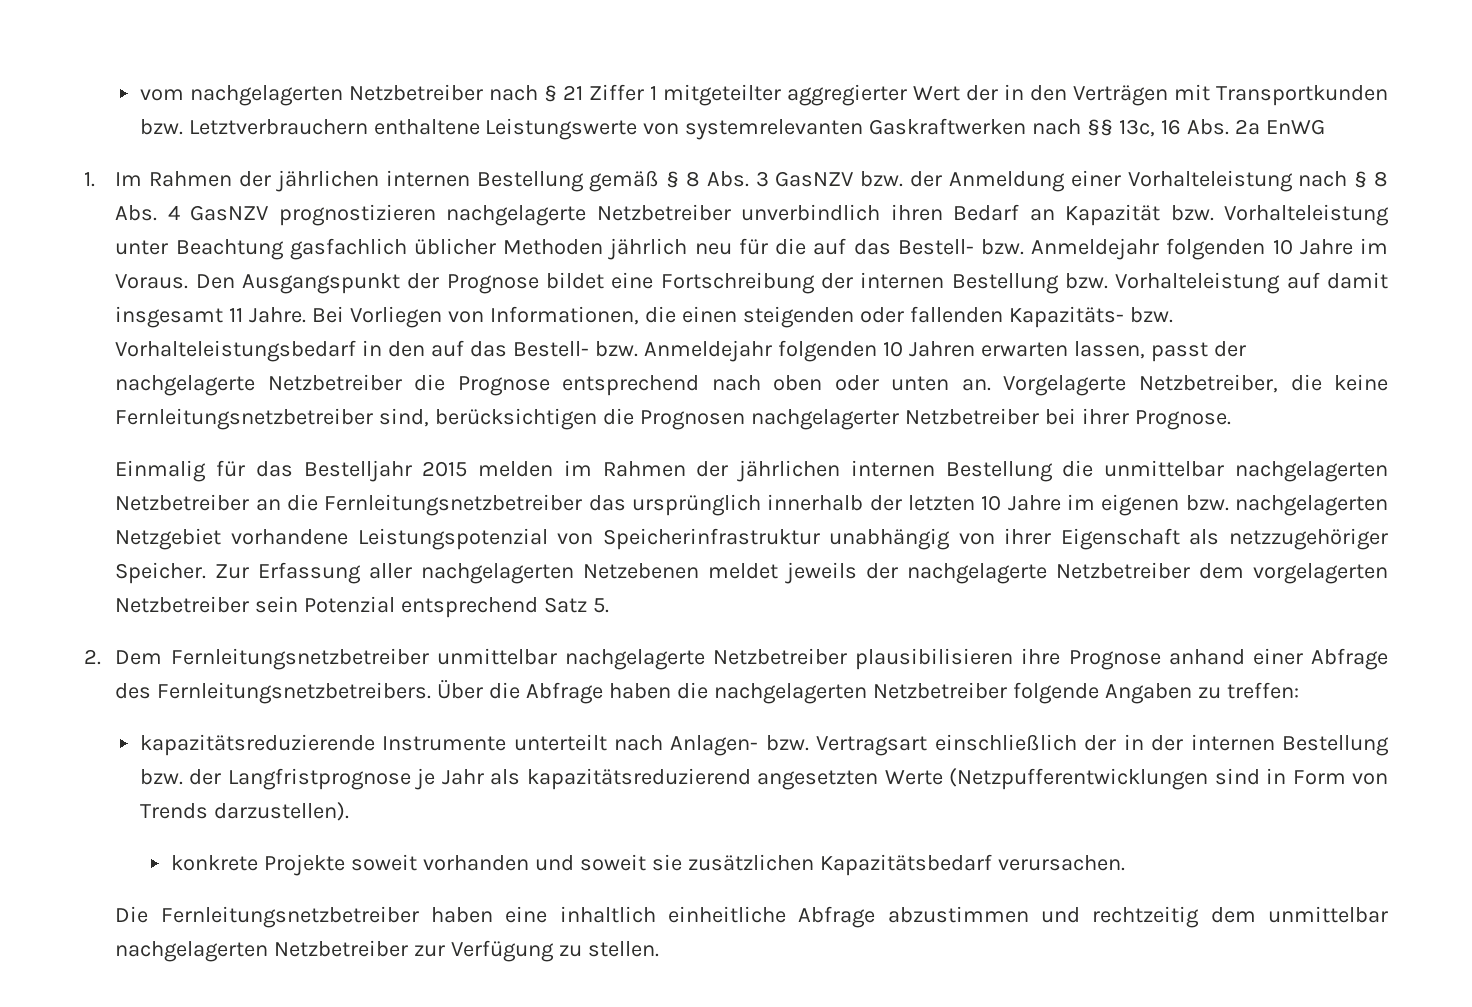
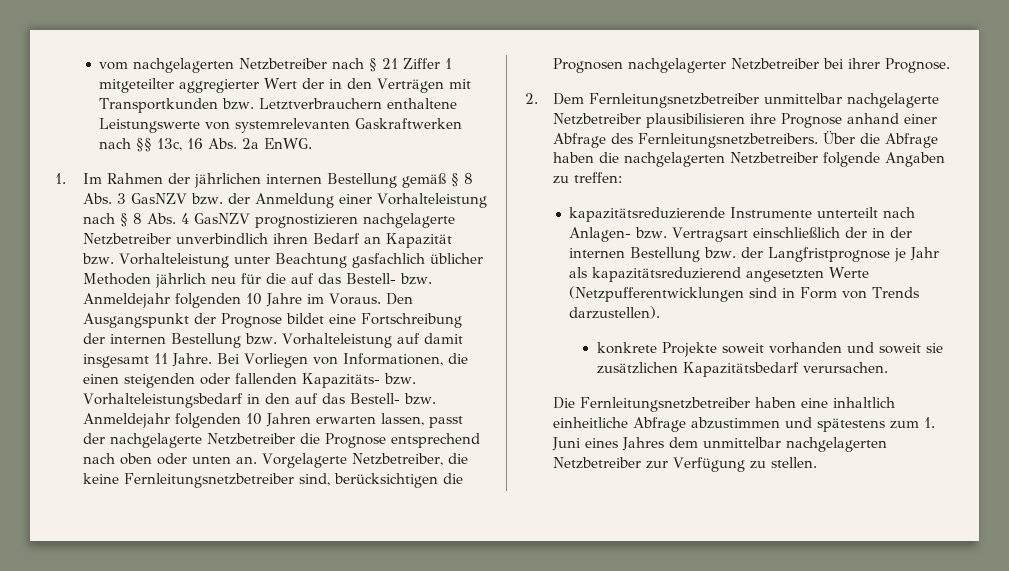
[1265,119,1325,135] EnWG -> [264,138,313,149] EnWG.
[115,460,1389,482] [115,494,1388,516] [115,528,1388,550] [115,562,1389,584] [115,596,610,618] // Einmalig für das Bestelljahr 2015 melden im Rahmen der jährlichen internen Bestellung die unmittelbar nachgelagerten Netzbetreiber an die Fernleitungsnetzbetreiber das ursprünglich innerhalb der letzten 10 Jahre im eigenen bzw. nachgelagerten Netzgebiet vorhandene Leistungspotenzial von Speicherinfrastruktur unabhängig von ihrer Eigenschaft als netzzugehöriger Speicher. Zur Erfassung aller nachgelagerten Netzebenen meldet jeweils der nachgelagerte Netzbetreiber dem vorgelagerten Netzbetreiber sein Potenzial entsprechend Satz 5. -> (950, 65) none
[1092,906,1200,928] rechtzeitig -> [816,417,935,432] [551,437,664,451] spätestens zum 1. Juni eines Jahres

